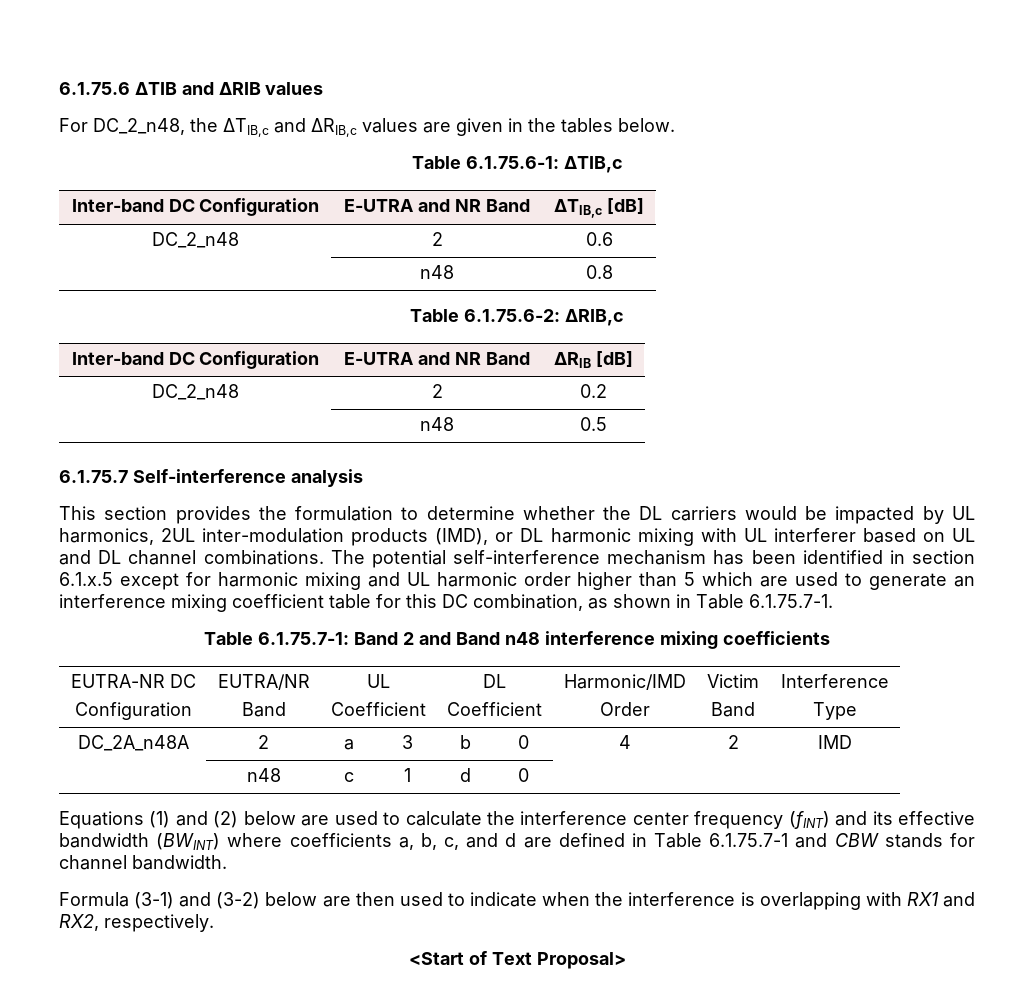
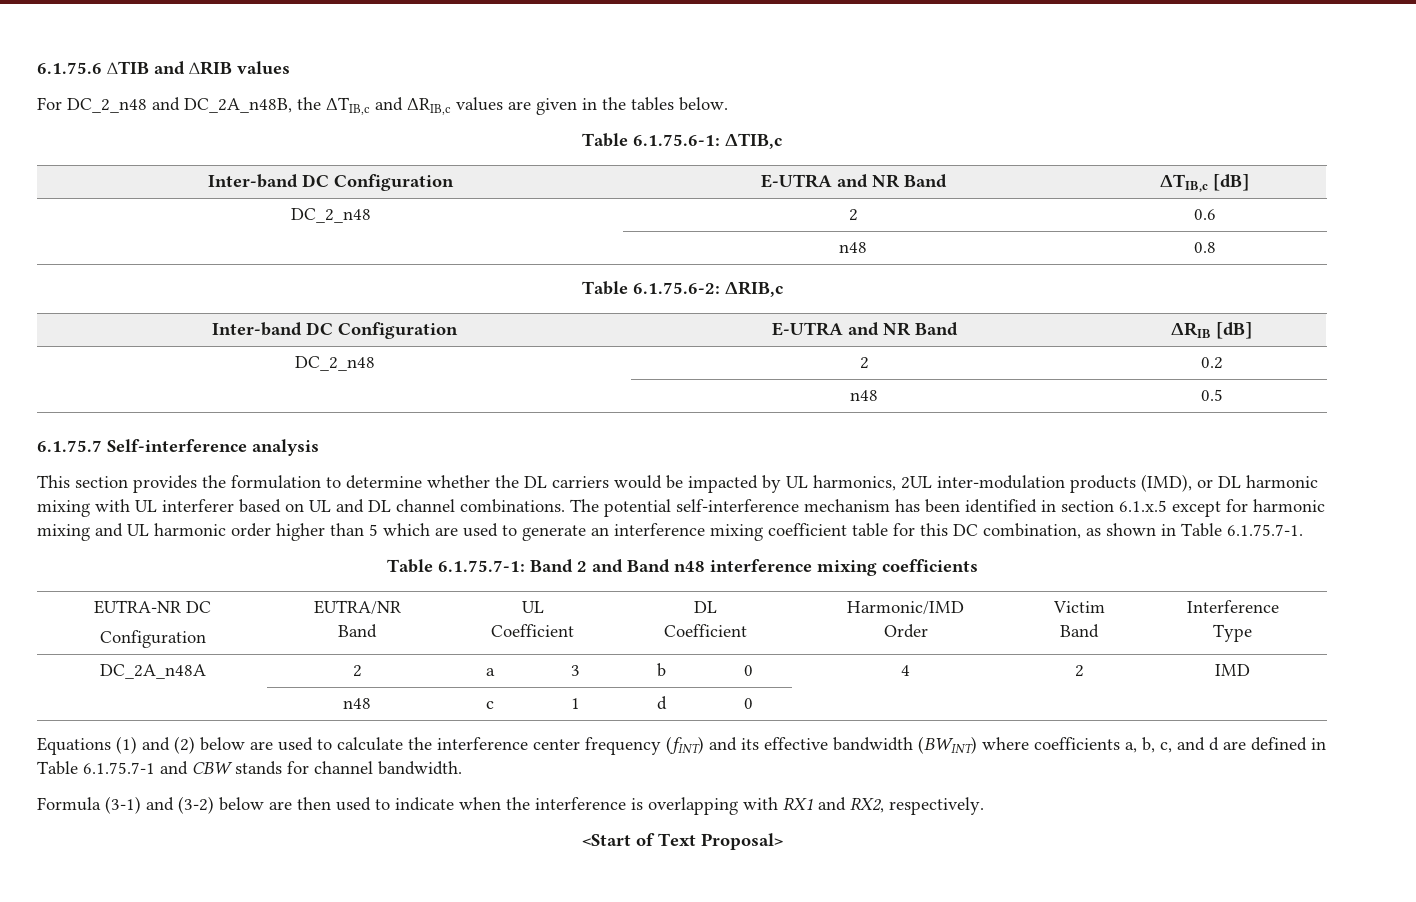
[93,118,185,135] DC_2_n48, -> [67,97,292,113] DC_2_n48 and DC_2A_n48B,

